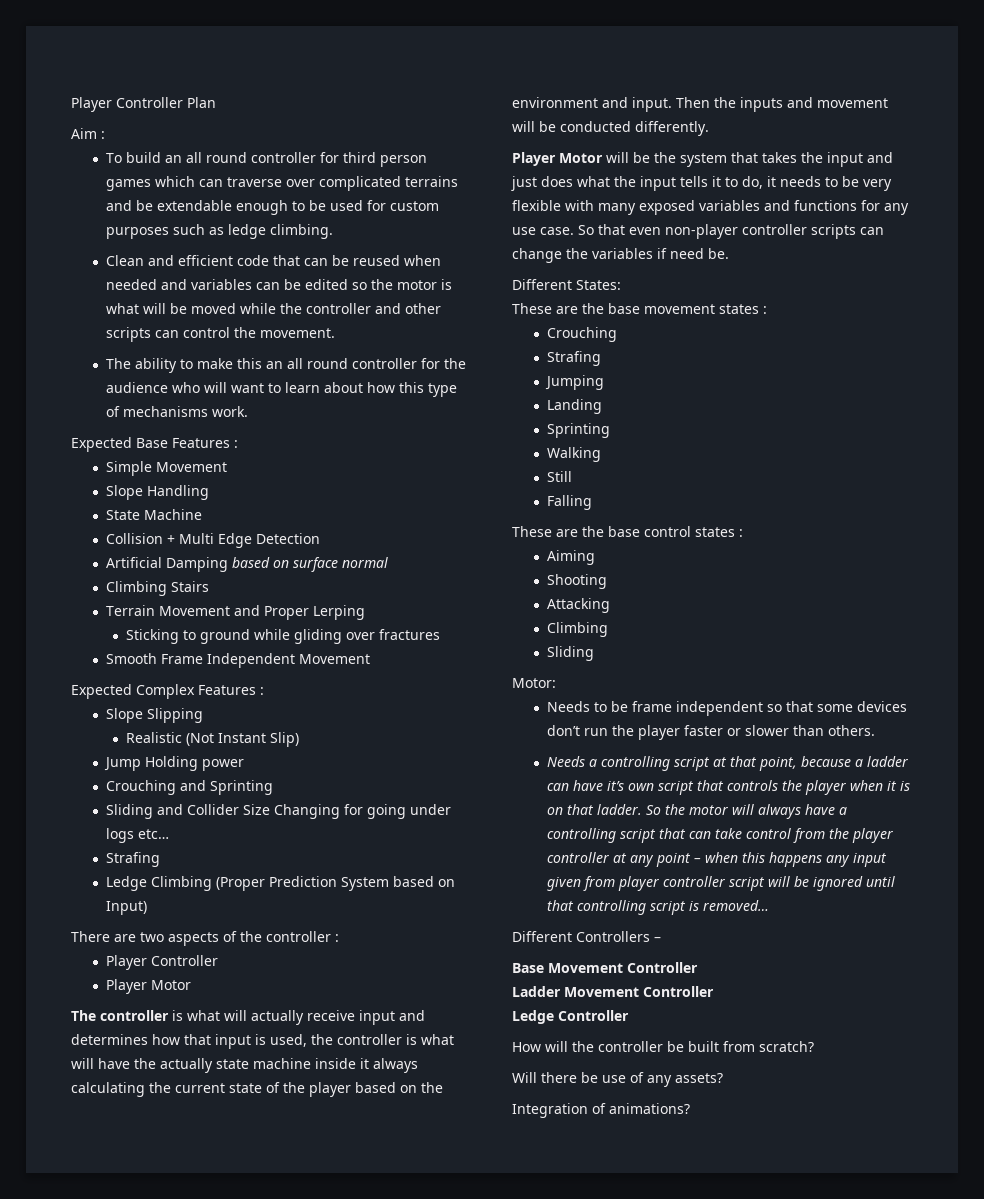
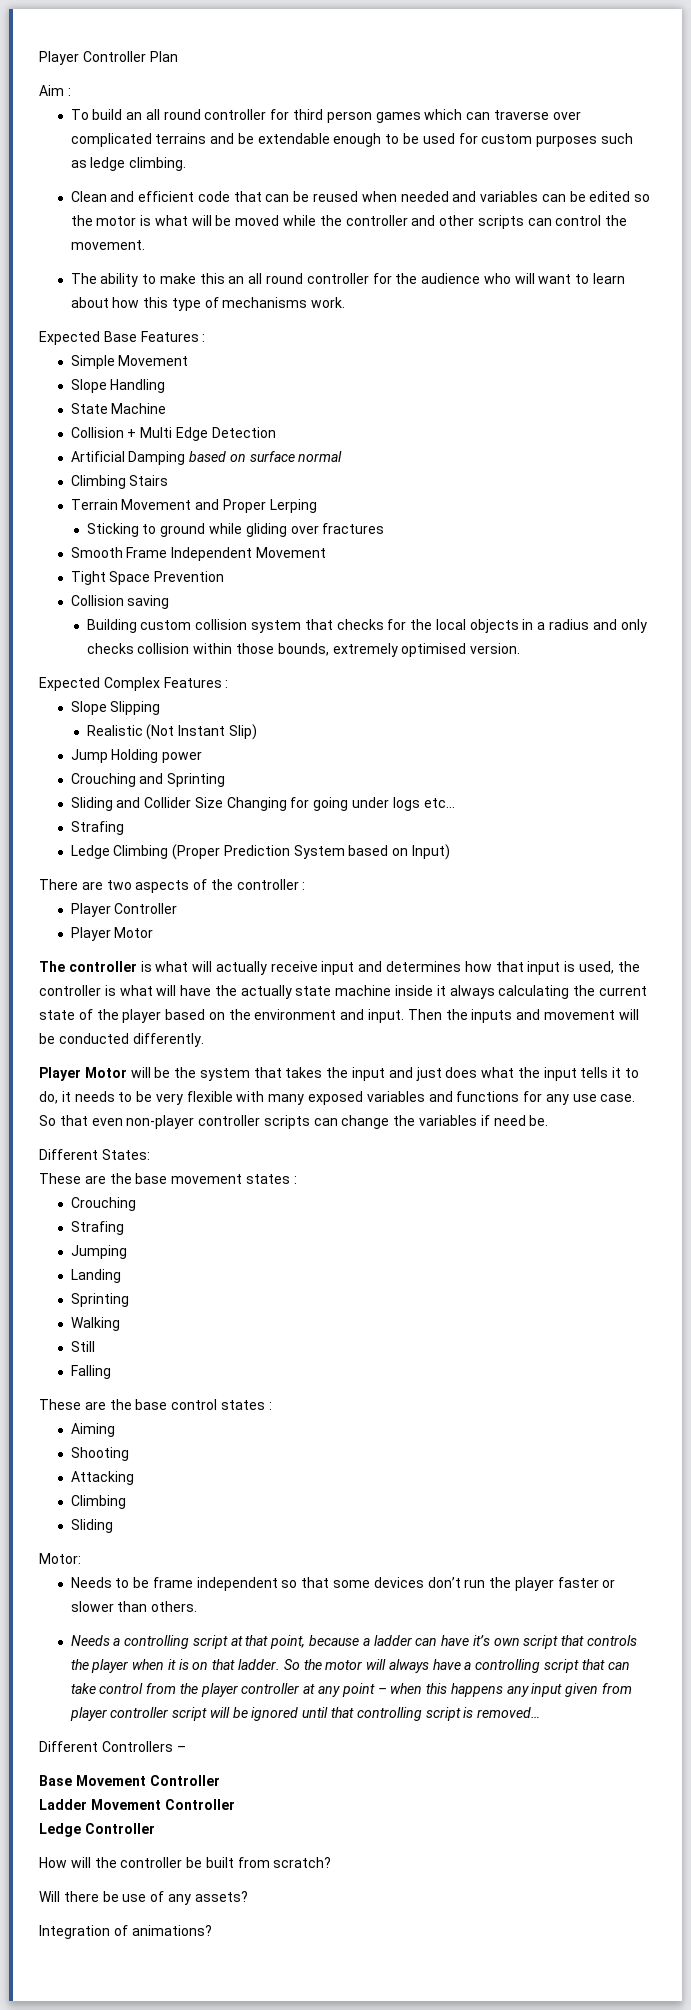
(370, 659) none -> [70,571,225,585] [70,595,170,609] [86,619,647,633] [86,643,521,657] // Tight Space Prevention // Collision saving // Building custom collision system that checks for the local objects in a radius and only checks collision within those bounds, extremely optimised version.

